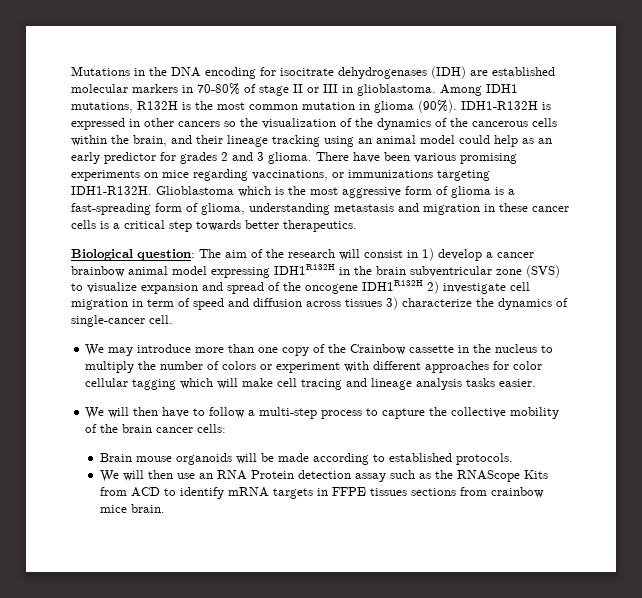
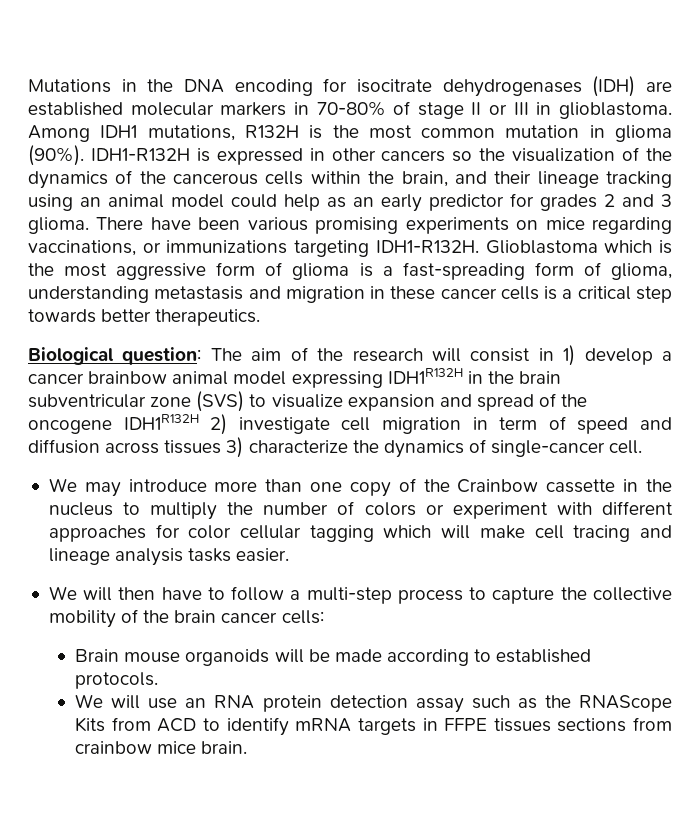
[147,470,173,479] then -> (141, 702) none
[250,470,294,479] Protein -> [262,695,322,712] protein

